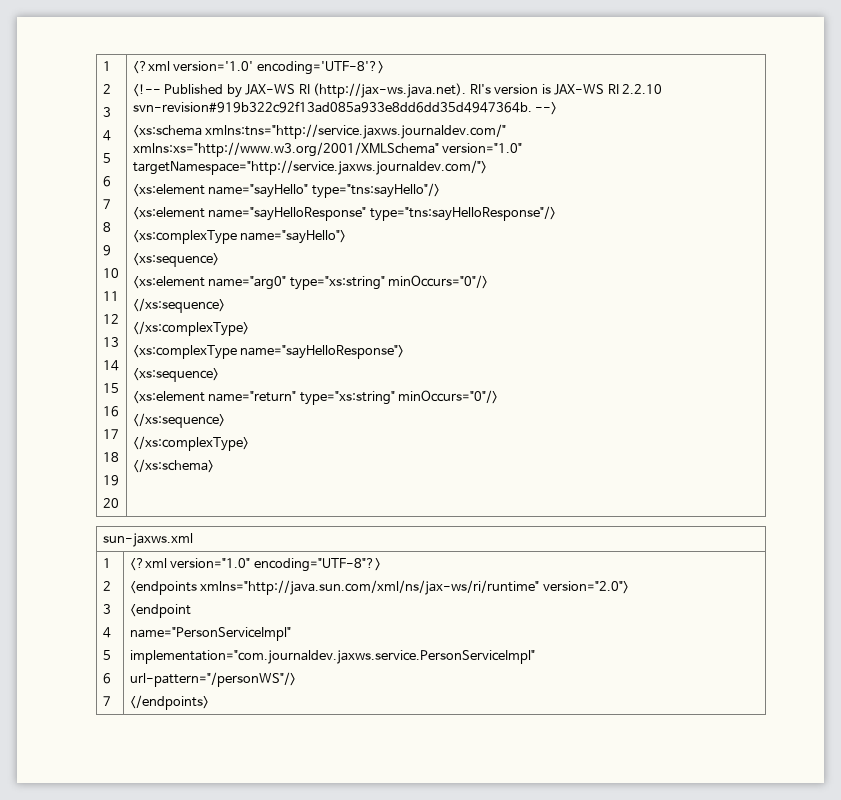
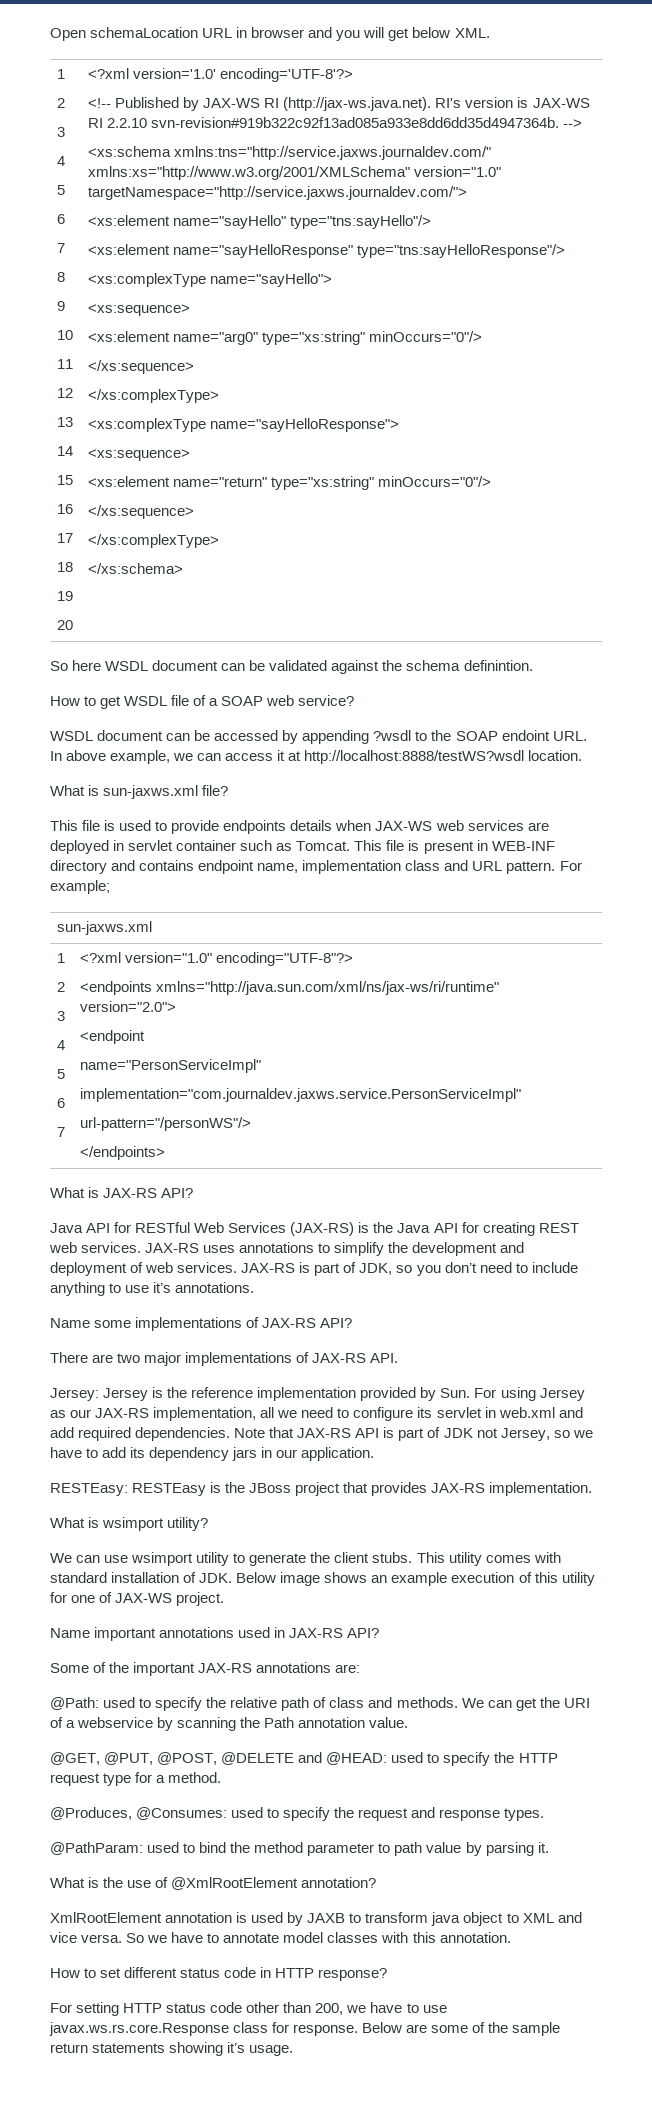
(102, 66) none -> [50,27,490,41] Open schemaLocation URL in browser and you will get below XML. //
(214, 466) none -> [50,660,533,674] [50,695,355,709] [50,730,587,744] [50,750,583,764] [50,785,229,799] [50,820,549,834] [50,840,555,854] [50,860,582,874] [50,880,110,894] // So here WSDL document can be validated against the schema definintion. // How to get WSDL file of a SOAP web service? // WSDL document can be accessed by appending ?wsdl to the SOAP endoint URL. In above example, we can access it at http://localhost:8888/testWS?wsdl location. // What is sun-jaxws.xml file? // This file is used to provide endpoints details when JAX-WS web services are deployed in servlet container such as Tomcat. This file is present in WEB-INF directory and contains endpoint name, implementation class and URL pattern. For example;
(209, 702) none -> [50,1187,194,1198] [50,1222,579,1236] [49,1242,525,1256] [50,1262,578,1276] [50,1282,255,1296] [50,1317,353,1331] [50,1352,399,1366] [50,1387,585,1401] [50,1407,583,1421] [50,1427,593,1441] [50,1447,375,1461] [50,1482,593,1496] [50,1517,209,1531] [50,1552,561,1566] [50,1572,595,1586] [50,1592,225,1606] [50,1627,380,1641] [50,1662,361,1676] [50,1697,590,1711] [50,1717,409,1731] [50,1752,558,1766] [50,1772,222,1786] [50,1807,545,1821] [50,1842,549,1856] [50,1877,377,1890] [50,1912,582,1926] [50,1932,511,1943] [50,1967,388,1981] [50,2002,447,2016] [49,2022,561,2036] [50,2042,294,2056] // What is JAX-RS API? // Java API for RESTful Web Services (JAX-RS) is the Java API for creating REST web services. JAX-RS uses annotations to simplify the development and deployment of web services. JAX-RS is part of JDK, so you don’t need to include anything to use it’s annotations. // Name some implementations of JAX-RS API? // There are two major implementations of JAX-RS API. // Jersey: Jersey is the reference implementation provided by Sun. For using Jersey as our JAX-RS implementation, all we need to configure its servlet in web.xml and add required dependencies. Note that JAX-RS API is part of JDK not Jersey, so we have to add its dependency jars in our application. // RESTEasy: RESTEasy is the JBoss project that provides JAX-RS implementation. // What is wsimport utility? // We can use wsimport utility to generate the client stubs. This utility comes with standard installation of JDK. Below image shows an example execution of this utility for one of JAX-WS project. // Name important annotations used in JAX-RS API? // Some of the important JAX-RS annotations are: // @Path: used to specify the relative path of class and methods. We can get the URI of a webservice by scanning the Path annotation value. // @GET, @PUT, @POST, @DELETE and @HEAD: used to specify the HTTP request type for a method. // @Produces, @Consumes: used to specify the request and response types. // @PathParam: used to bind the method parameter to path value by parsing it. // What is the use of @XmlRootElement annotation? // XmlRootElement annotation is used by JAXB to transform java object to XML and vice versa. So we have to annotate model classes with this annotation. // How to set different status code in HTTP response? // For setting HTTP status code other than 200, we have to use javax.ws.rs.core.Response class for response. Below are some of the sample return statements showing it’s usage.

